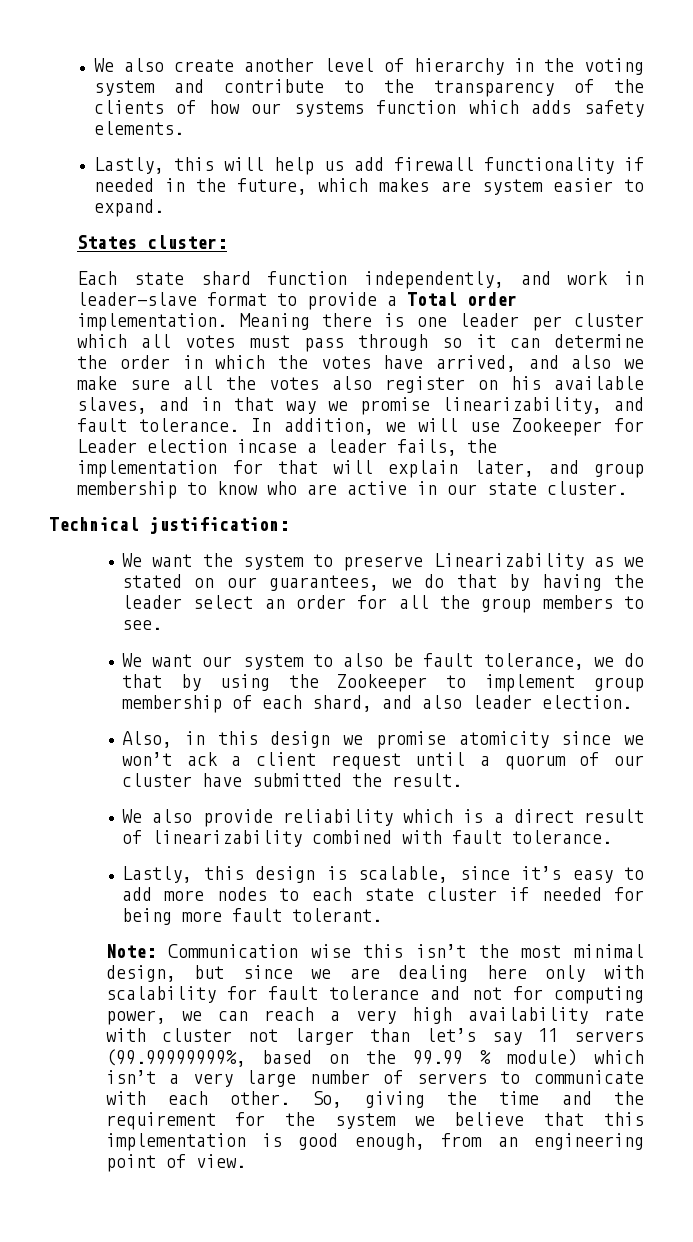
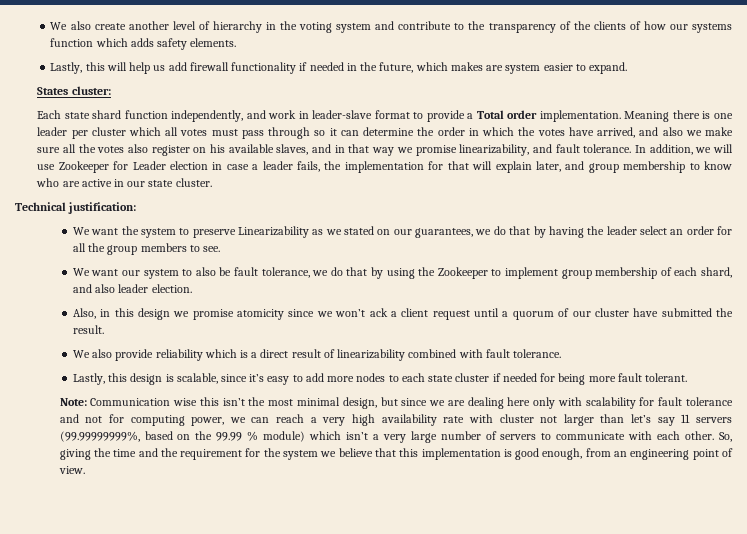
[237,439,298,453] incase -> [212,162,249,170] in case

